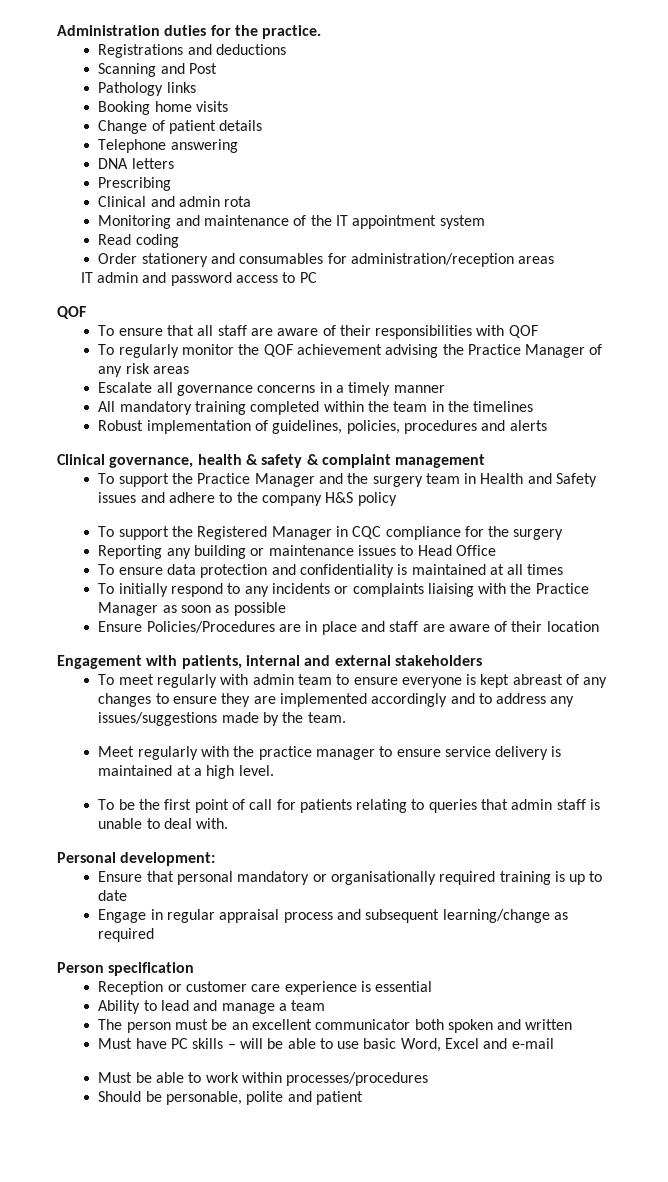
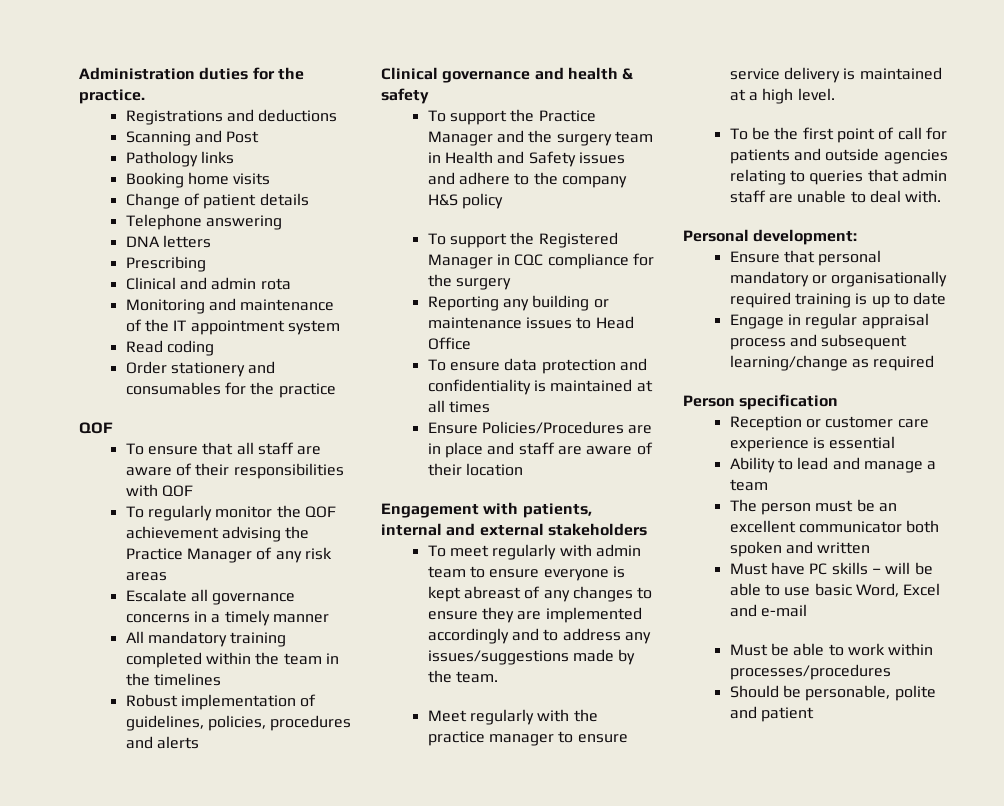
[350,253,555,267] [80,272,317,286] administration/reception areas // IT admin and password access to PC -> [250,382,336,398] the practice
[109,457,194,468] governance, -> [442,67,564,83] governance and
[306,454,486,468] & complaint management -> (429, 96) none
[98,583,589,597] [98,602,286,616] // To initially respond to any incidents or complaints liaising with the Practice Manager as soon as possible -> (490, 407) none
(352, 806) none -> [793,148,948,164] and outside agencies
[590,799,601,810] is -> [768,194,793,203] are

